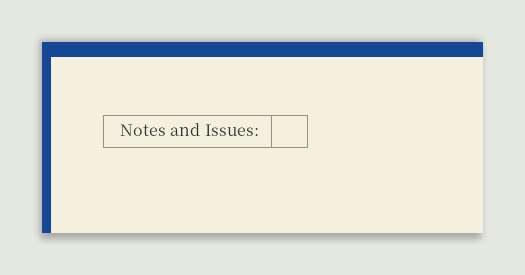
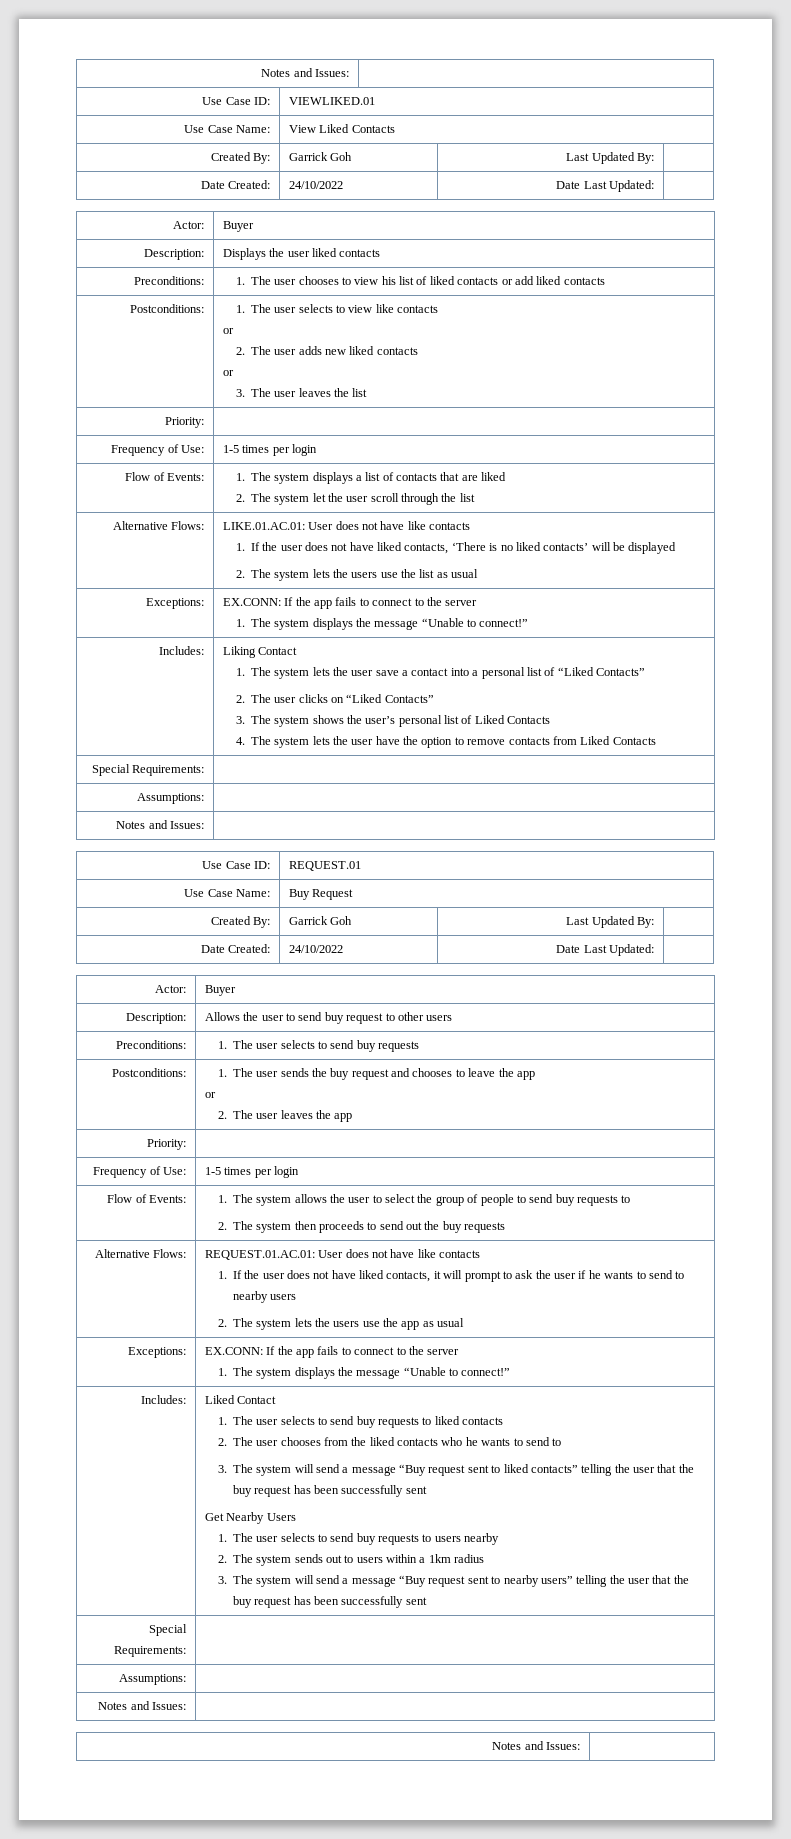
[120,123,259,136] Notes and Issues: | -> [261,68,350,77] [202,97,271,105] [288,97,375,105] [184,125,271,133] [288,124,395,133] [210,152,271,164] [288,152,353,161] [566,152,655,164] [200,180,271,189] [288,181,343,189] [556,180,655,192] [173,221,205,229] [222,221,254,232] [144,249,205,260] [222,248,381,260] [134,276,205,285] [235,276,605,285] [130,304,205,313] [235,304,438,313] [222,328,234,334] [235,346,418,355] [222,370,234,376] [235,388,368,397] [165,417,205,428] [111,444,205,456] [222,444,318,456] [125,472,205,481] [235,472,507,484] [235,493,475,505] [112,521,205,530] [222,521,471,530] [235,542,677,554] [235,569,479,581] [146,598,205,609] [222,597,478,609] [235,618,529,630] [159,646,205,655] [222,646,298,658] [235,667,645,679] [235,694,434,703] [235,715,551,727] [235,736,656,748] [91,764,205,776] [137,793,205,804] [116,820,205,829] [202,861,271,869] [288,861,361,871] [184,889,271,897] [288,889,354,900] [210,916,271,928] [288,916,353,925] [566,916,655,928] [200,944,271,953] [288,945,343,953] [556,944,655,956] [155,985,187,993] [204,985,236,996] [126,1013,187,1024] [204,1012,453,1024] [116,1040,187,1049] [217,1040,419,1052] [112,1068,187,1077] [217,1068,535,1080] [204,1092,216,1098] [217,1110,353,1122] [147,1139,187,1150] [93,1166,187,1178] [204,1166,300,1178] [107,1194,187,1203] [217,1194,631,1206] [217,1221,506,1233] [94,1249,187,1258] [204,1249,481,1260] [217,1270,685,1282] [232,1291,297,1303] [217,1318,465,1330] [128,1347,187,1358] [204,1346,460,1358] [217,1367,511,1379] [141,1395,187,1404] [204,1395,277,1404] [217,1416,504,1428] [217,1437,562,1446] [217,1464,694,1476] [232,1485,427,1497] [204,1512,296,1524] [217,1533,500,1545] [217,1554,485,1566] [217,1575,689,1587] [232,1596,427,1608] [149,1624,188,1636] [114,1646,187,1657] [119,1674,187,1685] [98,1701,187,1710] [492,1741,581,1750] Notes and Issues: | // Use Case ID: | VIEWLIKED.01 // Use Case Name: | View Liked Contacts // Created By: | Garrick Goh | Last Updated By: | // Date Created: | 24/10/2022 | Date Last Updated: | // Actor: | Buyer // Description: | Displays the user liked contacts // Preconditions: | 1. The user chooses to view his list of liked contacts or add liked contacts // Postconditions: | 1. The user selects to view like contacts // or // 2. The user adds new liked contacts // or // 3. The user leaves the list // Priority: | // Frequency of Use: | 1-5 times per login // Flow of Events: | 1. The system displays a list of contacts that are liked // 2. The system let the user scroll through the list // Alternative Flows: | LIKE.01.AC.01: User does not have like contacts // 1. If the user does not have liked contacts, ‘There is no liked contacts’ will be displayed // 2. The system lets the users use the list as usual // Exceptions: | EX.CONN: If the app fails to connect to the server // 1. The system displays the message “Unable to connect!” // Includes: | Liking Contact // 1. The system lets the user save a contact into a personal list of “Liked Contacts” // 2. The user clicks on “Liked Contacts” // 3. The system shows the user’s personal list of Liked Contacts // 4. The system lets the user have the option to remove contacts from Liked Contacts // Special Requirements: | // Assumptions: | // Notes and Issues: | // Use Case ID: | REQUEST.01 // Use Case Name: | Buy Request // Created By: | Garrick Goh | Last Updated By: | // Date Created: | 24/10/2022 | Date Last Updated: | // Actor: | Buyer // Description: | Allows the user to send buy request to other users // Preconditions: | 1. The user selects to send buy requests // Postconditions: | 1. The user sends the buy request and chooses to leave the app // or // 2. The user leaves the app // Priority: | // Frequency of Use: | 1-5 times per login // Flow of Events: | 1. The system allows the user to select the group of people to send buy requests to // 2. The system then proceeds to send out the buy requests // Alternative Flows: | REQUEST.01.AC.01: User does not have like contacts // 1. If the user does not have liked contacts, it will prompt to ask the user if he wants to send to nearby users // 2. The system lets the users use the app as usual // Exceptions: | EX.CONN: If the app fails to connect to the server // 1. The system displays the message “Unable to connect!” // Includes: | Liked Contact // 1. The user selects to send buy requests to liked contacts // 2. The user chooses from the liked contacts who he wants to send to // 3. The system will send a message “Buy request sent to liked contacts” telling the user that the buy request has been successfully sent // Get Nearby Users // 1. The user selects to send buy requests to users nearby // 2. The system sends out to users within a 1km radius // 3. The system will send a message “Buy request sent to nearby users” telling the user that the buy request has been successfully sent // Special Requirements: | // Assumptions: | // Notes and Issues: | // Notes and Issues: |

